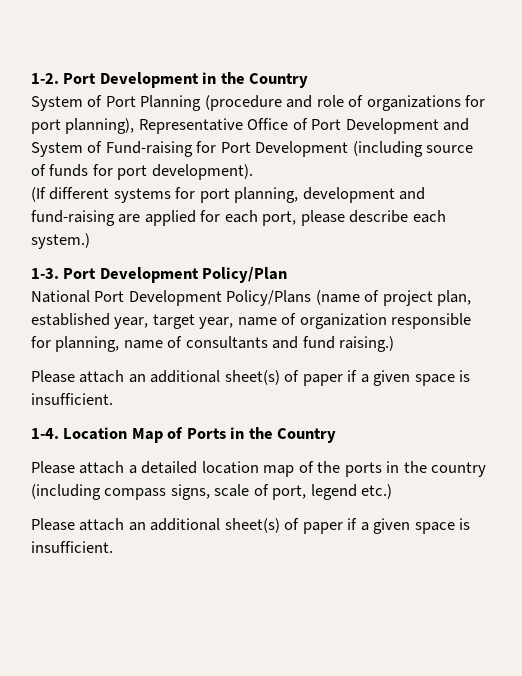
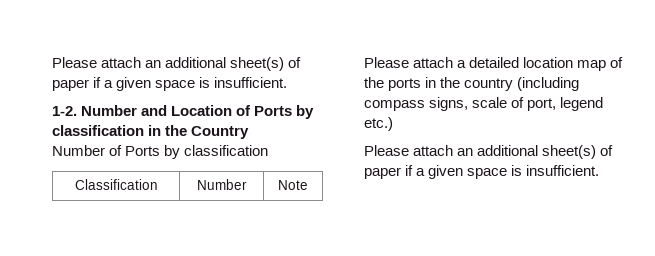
[31,72,309,88] [31,95,486,111] [31,118,470,134] [31,141,474,157] [31,164,253,180] [31,187,426,203] [31,210,446,226] [31,233,90,249] [31,267,288,283] [31,290,472,306] [31,313,472,329] [31,336,395,352] 1-2. Port Development in the Country // System of Port Planning (procedure and role of organizations for port planning), Representative Office of Port Development and System of Fund-raising for Port Development (including source of funds for port development). // (If different systems for port planning, development and fund-raising are applied for each port, please describe each system.) // 1-3. Port Development Policy/Plan // National Port Development Policy/Plans (name of project plan, established year, target year, name of organization responsible for planning, name of consultants and fund raising.) // -> (52, 62) none
[31,427,337,443] 1-4. Location Map of Ports in the Country -> [52,105,315,119] [52,125,250,139] [52,145,269,159] [74,179,158,190] [196,179,247,190] [278,180,308,190] 1-2. Number and Location of Ports by classification in the Country // Number of Ports by classification // Classification | Number | Note

